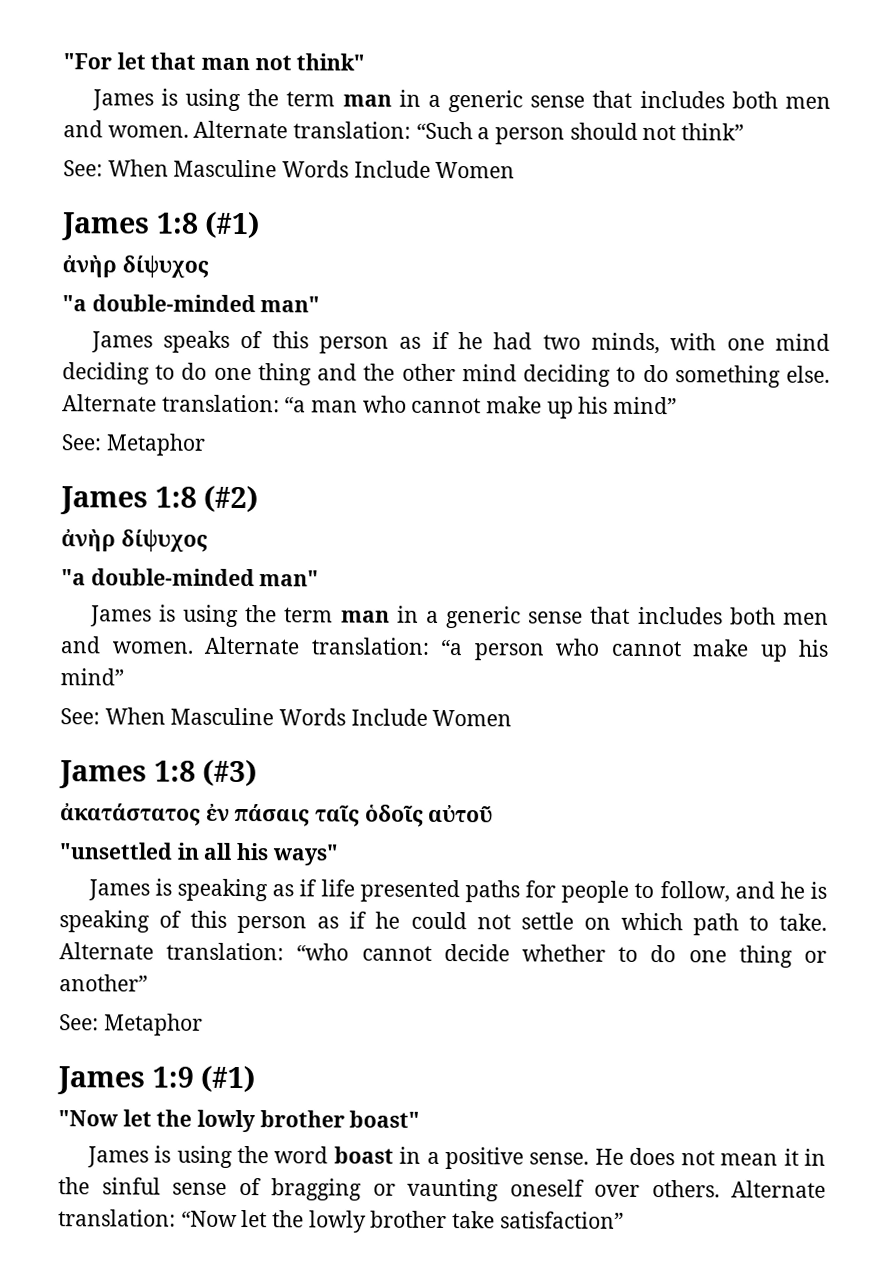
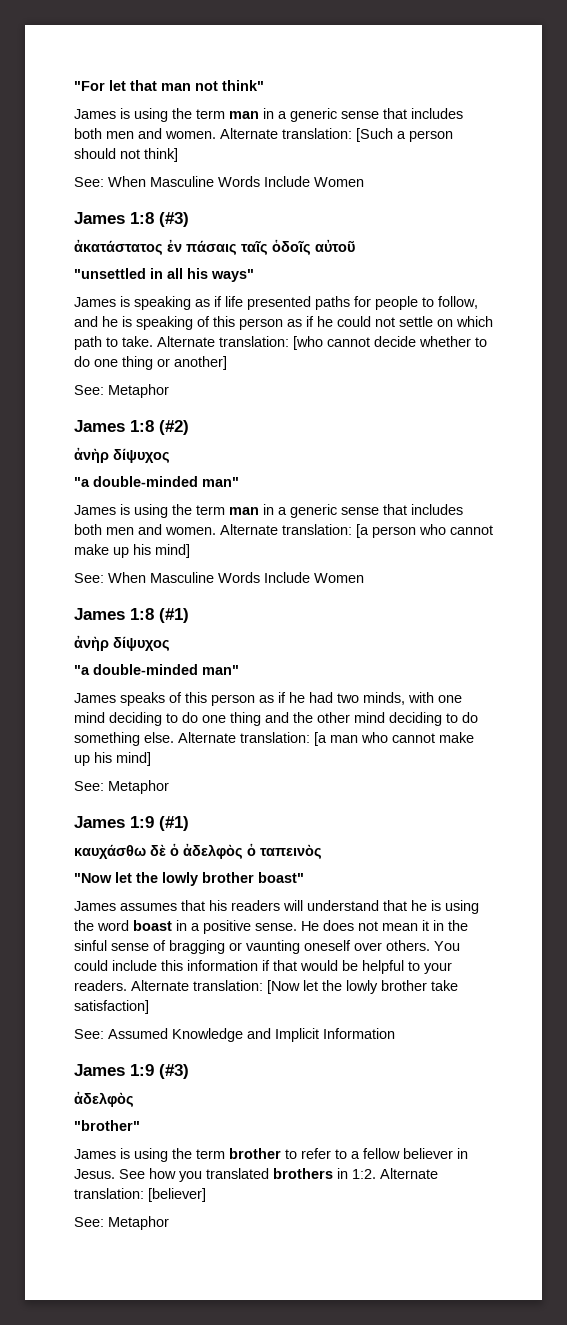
[415,121,473,140] “Such -> [356,128,393,142] [Such
[681,123,745,141] [63,159,516,179] [61,211,261,241] [62,255,209,278] [62,294,321,313] [90,330,831,355] [62,362,831,388] [62,394,678,419] [61,433,206,456] [60,485,259,515] [61,529,208,552] [61,568,320,587] [89,604,829,629] [60,636,829,662] [60,668,124,686] think” // See: When Masculine Words Include Women // James 1:8 (#1) // ἀνὴρ δίψυχος // "a double-minded man" // James speaks of this person as if he had two minds, with one mind deciding to do one thing and the other mind deciding to do something else. Alternate translation: “a man who cannot make up his mind” // See: Metaphor // James 1:8 (#2) // ἀνὴρ δίψυχος // "a double-minded man" // James is using the term man in a generic sense that includes both men and women. Alternate translation: “a person who cannot make up his mind” -> [144,148,178,162] think]
[296,943,350,961] “who -> [293,336,323,350] [who
[59,974,148,992] another” -> [174,356,227,370] [74,384,169,398] [74,420,189,435] [74,447,170,463] [74,476,239,487] [74,504,463,518] [74,524,493,538] [74,544,190,558] [74,572,364,583] [74,608,189,623] [74,635,170,651] [74,664,239,675] [74,692,462,706] [74,712,478,726] [74,732,474,746] [74,752,151,766] another] // See: Metaphor // James 1:8 (#2) // ἀνὴρ δίψυχος // "a double-minded man" // James is using the term man in a generic sense that includes both men and women. Alternate translation: [a person who cannot make up his mind] // See: When Masculine Words Include Women // James 1:8 (#1) // ἀνὴρ δίψυχος // "a double-minded man" // James speaks of this person as if he had two minds, with one mind deciding to do one thing and the other mind deciding to do something else. Alternate translation: [a man who cannot make up his mind]
(256, 1079) none -> [74,843,322,859] // καυχάσθω δὲ ὁ ἀδελφὸς ὁ ταπεινὸς
(149, 1157) none -> [120,900,427,911] assumes that his readers will understand that he
[731,1180,826,1198] [58,1209,238,1227] Alternate translation: “Now -> [434,941,460,951] [74,960,452,974] [74,980,300,994] You could include this information if that would be helpful to your readers. Alternate translation: [Now
[499,1211,624,1229] satisfaction” -> [74,1000,149,1014] [74,1028,395,1042] [74,1064,189,1079] [74,1091,134,1107] [74,1120,140,1131] [74,1148,468,1162] [74,1168,438,1182] [74,1188,206,1202] [74,1216,169,1230] satisfaction] // See: Assumed Knowledge and Implicit Information // James 1:9 (#3) // ἀδελφὸς // "brother" // James is using the term brother to refer to a fellow believer in Jesus. See how you translated brothers in 1:2. Alternate translation: [believer] // See: Metaphor

